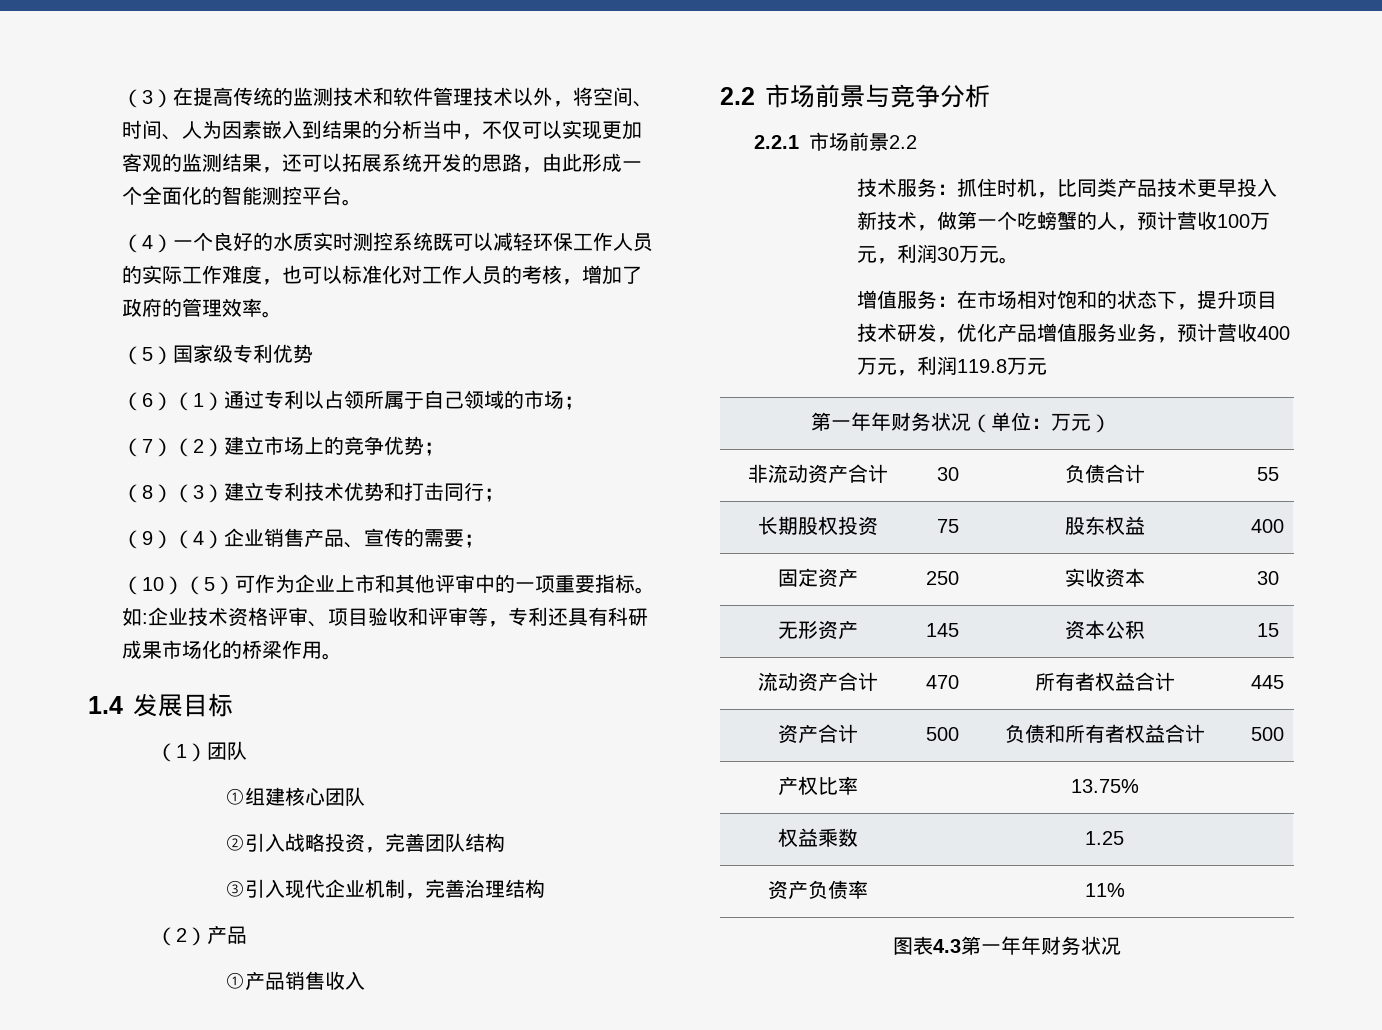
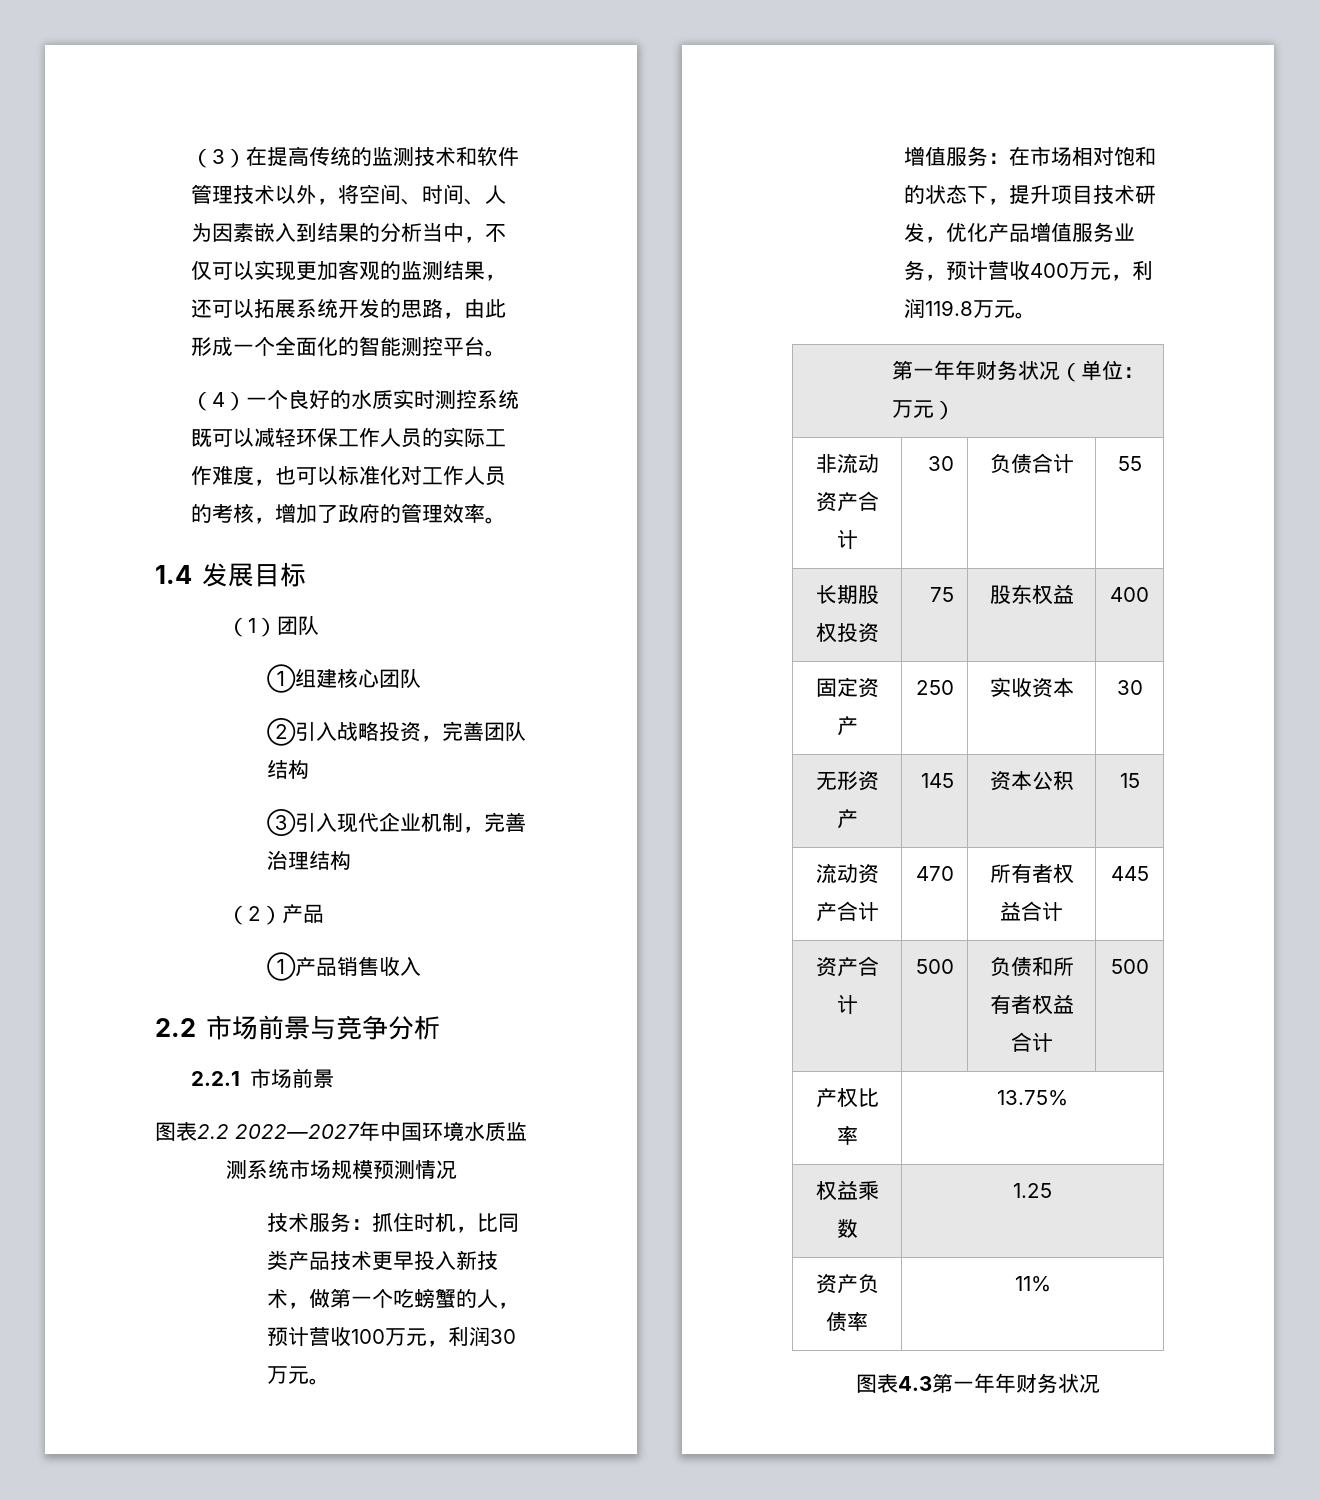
[122,344,314,365] [122,390,585,411] [122,436,445,457] [122,482,505,503] [122,528,485,549] [122,574,656,595] [122,607,649,627] [122,640,343,660] // （5）国家级专利优势 // （6）（1）通过专利以占领所属于自己领域的市场； // （7）（2）建立市场上的竞争优势； // （8）（3）建立专利技术优势和打击同行； // （9）（4）企业销售产品、宣传的需要； // （10）（5）可作为企业上市和其他评审中的一项重要指标。如:企业技术资格评审、项目验收和评审等，专利还具有科研成果市场化的桥梁作用。 -> (507, 520) none
[889,135,918,149] 2.2 -> [155,1121,527,1142] [225,1159,457,1179] // 图表2.2 2022—2027年中国环境水质监测系统市场规模预测情况
(1047, 366) none -> [1014,312,1036,319] 。

